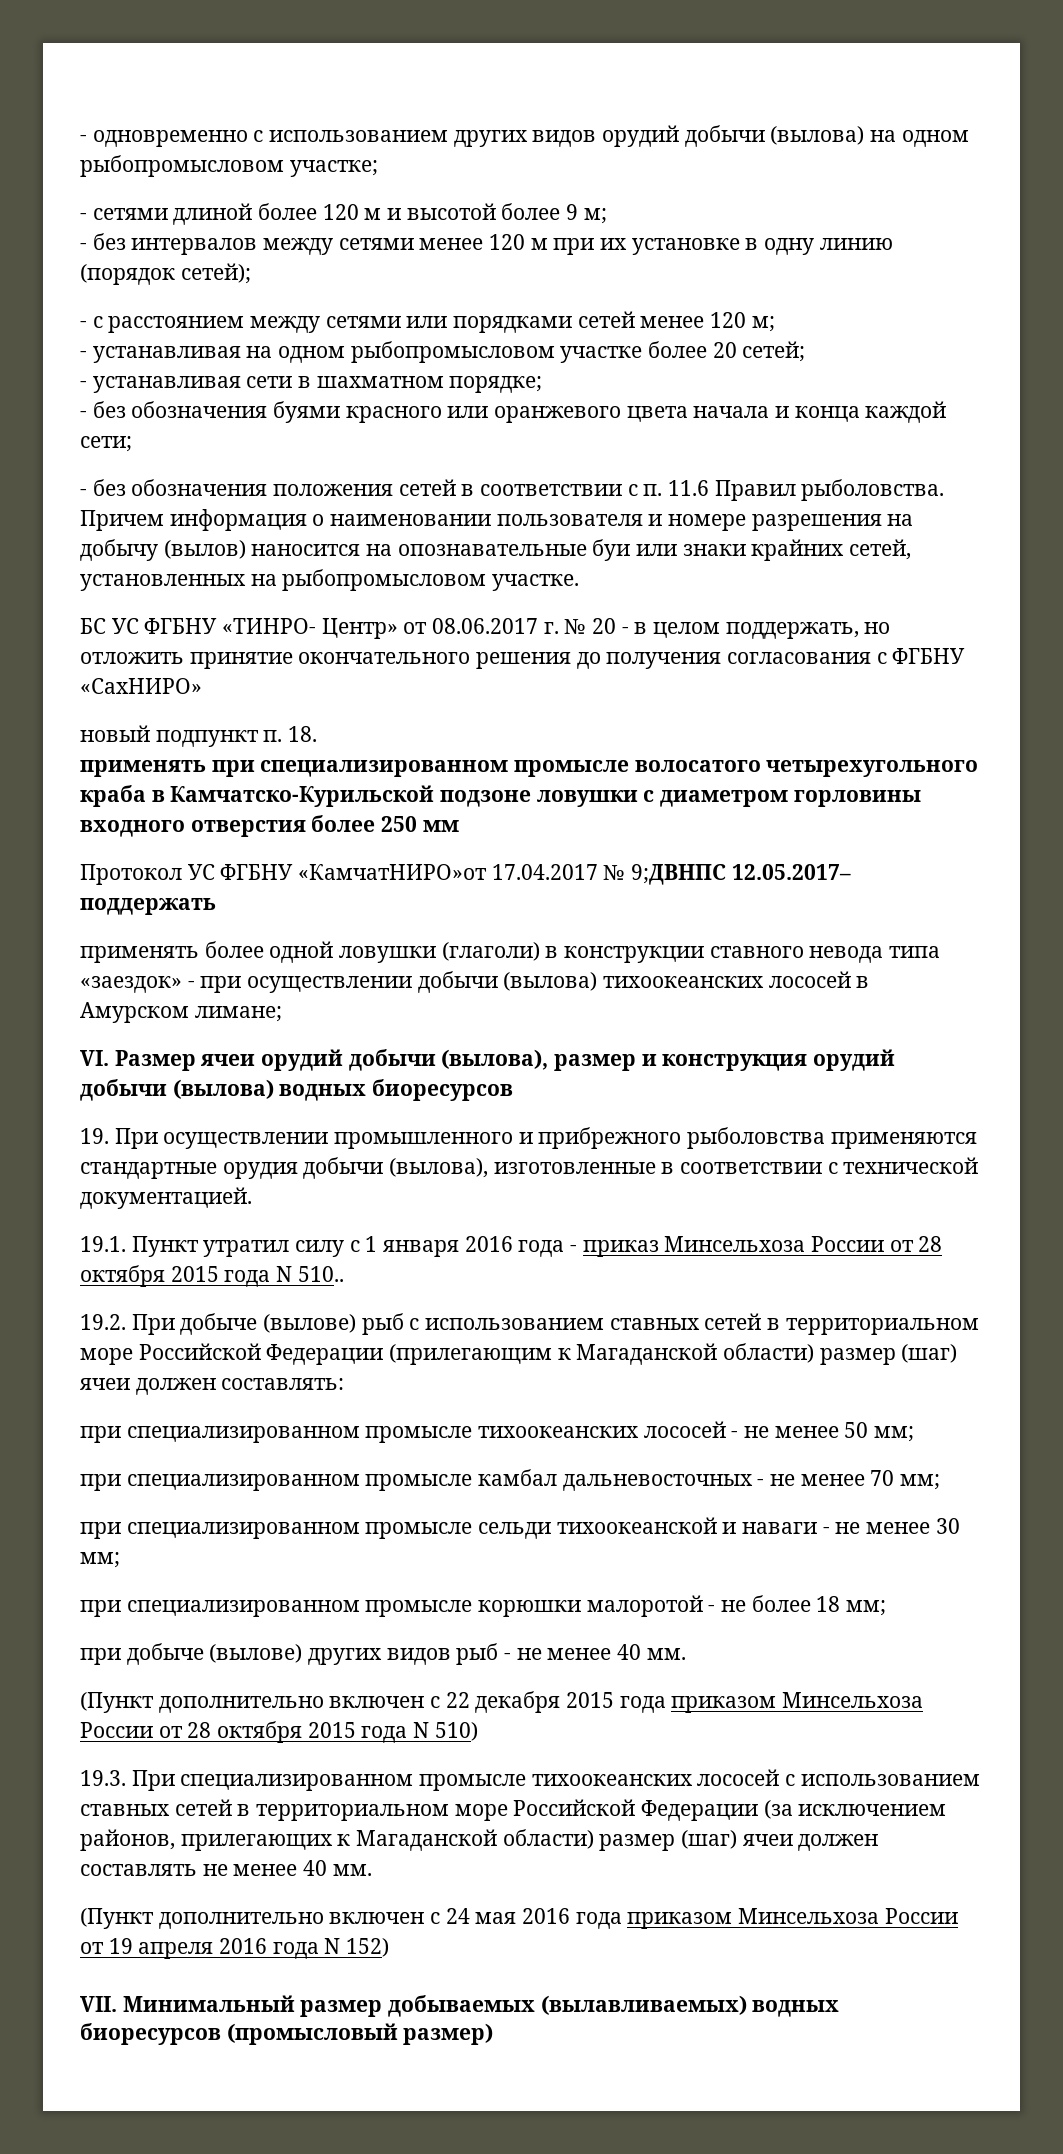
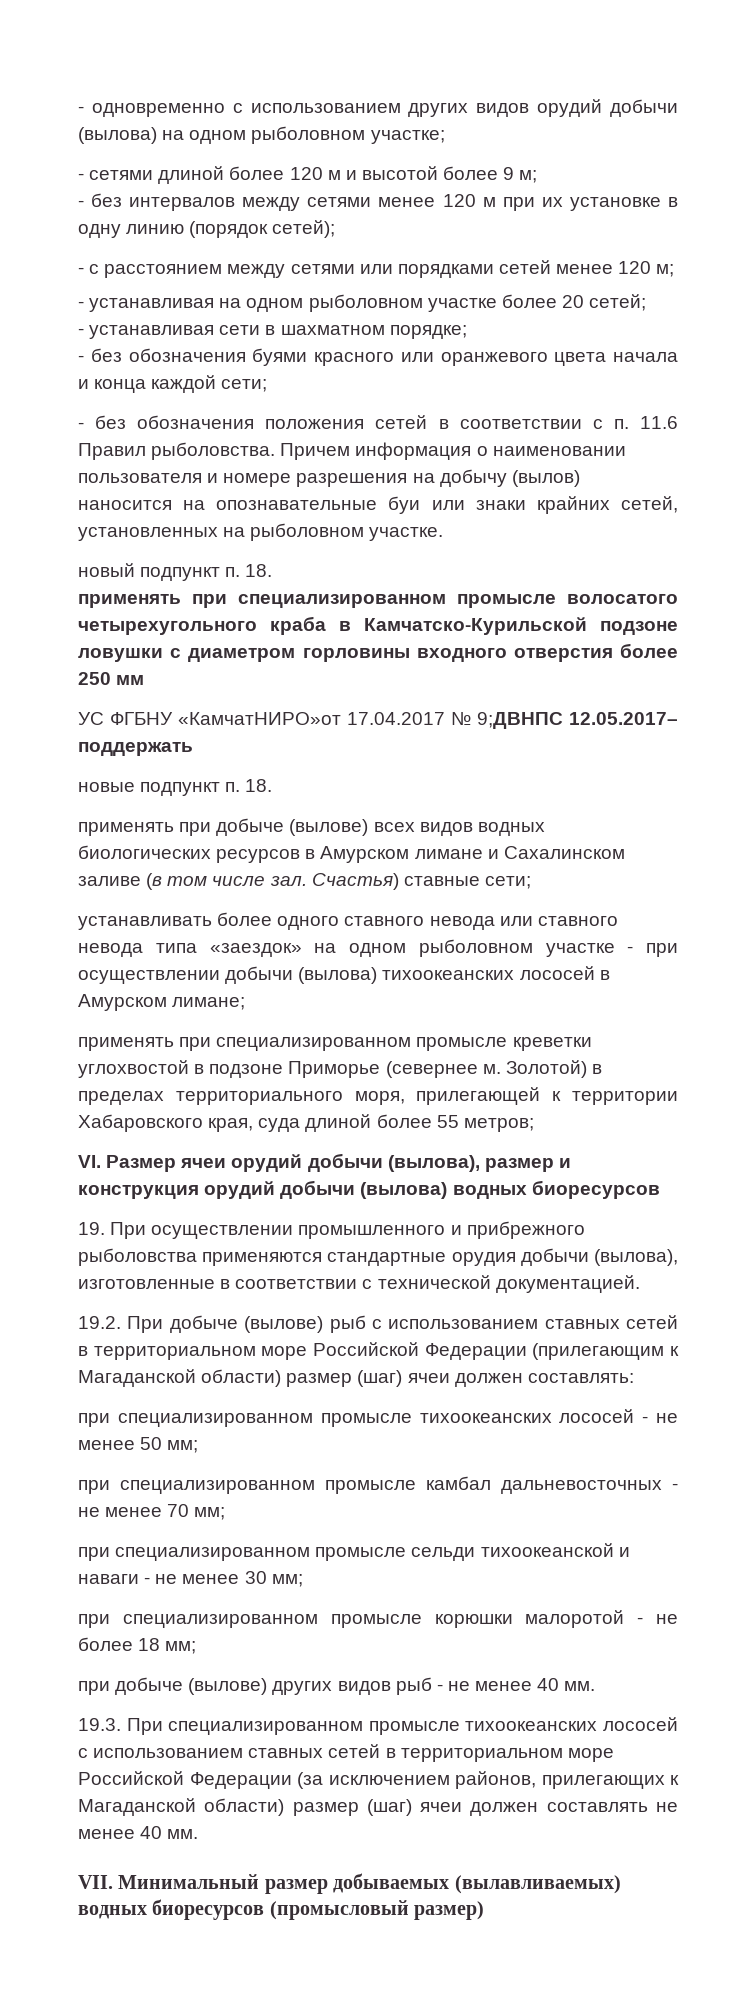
[80,155,284,177] рыбопромысловом -> [251,126,366,144] рыболовном
[350,341,555,363] рыбопромысловом -> [308,294,423,312] рыболовном
[282,569,487,591] рыбопромысловом -> [250,523,365,541] рыболовном
[80,618,891,639] [80,648,966,669] [80,678,202,694] // БС УС ФГБНУ «ТИНРО- Центр» от 08.06.2017 г. № 20 - в целом поддержать, но отложить принятие окончательного решения до получения согласования с ФГБНУ «СахНИРО» -> (444, 534) none
[80,864,182,885] Протокол -> (145, 680) none
[80,941,941,963] [80,976,182,993] применять более одной ловушки (глаголи) в конструкции ставного невода типа «заездок» -> [78,779,273,796] [78,818,545,836] [78,845,625,863] [78,873,531,890] [78,912,618,930] [78,939,615,957] новые подпункт п. 18. // применять при добыче (вылове) всех видов водных биологических ресурсов в Амурском лимане и Сахалинском заливе (в том числе зал. Счастья) ставные сети; // устанавливать более одного ставного невода или ставного невода типа «заездок» на одном рыболовном участке
(282, 1014) none -> [78,1037,592,1051] [78,1060,602,1078] [78,1087,678,1105] [78,1114,534,1132] // применять при специализированном промысле креветки углохвостой в подзоне Приморье (севернее м. Золотой) в пределах территориального моря, прилегающей к территории Хабаровского края, суда длиной более 55 метров;
[80,1236,943,1257] [80,1265,344,1287] // 19.1. Пункт утратил силу с 1 января 2016 года - приказ Минсельхоза России от 28 октября 2015 года N 510.. -> (640, 1284) none
[80,1691,924,1713] [80,1721,478,1743] // (Пункт дополнительно включен с 22 декабря 2015 года приказом Минсельхоза России от 28 октября 2015 года N 510) -> (596, 1686) none
[80,1908,958,1929] [80,1938,390,1959] // (Пункт дополнительно включен с 24 мая 2016 года приказом Минсельхоза России от 19 апреля 2016 года N 152) -> (199, 1834) none

